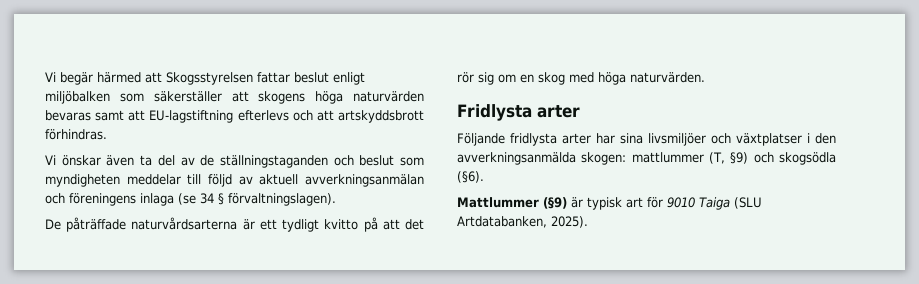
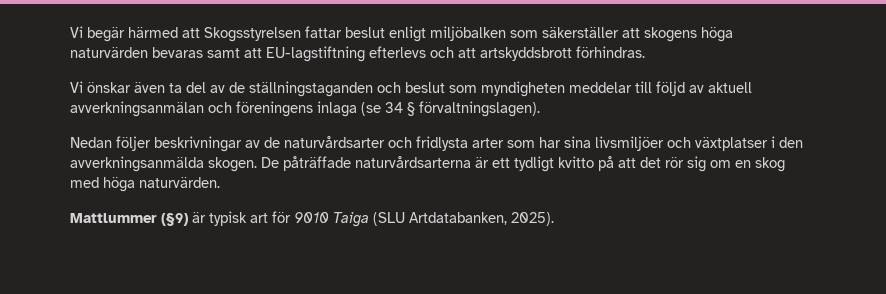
(336, 199) none -> [70,136,803,152] [70,156,257,172] Nedan följer beskrivningar av de naturvårdsarter och fridlysta arter som har sina livsmiljöer och växtplatser i den avverkningsanmälda skogen.
[457,104,580,121] [457,133,836,146] [457,152,836,165] [457,171,484,183] // Fridlysta arter // Följande fridlysta arter har sina livsmiljöer och växtplatser i den avverkningsanmälda skogen: mattlummer (T, §9) och skogsödla (§6). -> (220, 182) none

